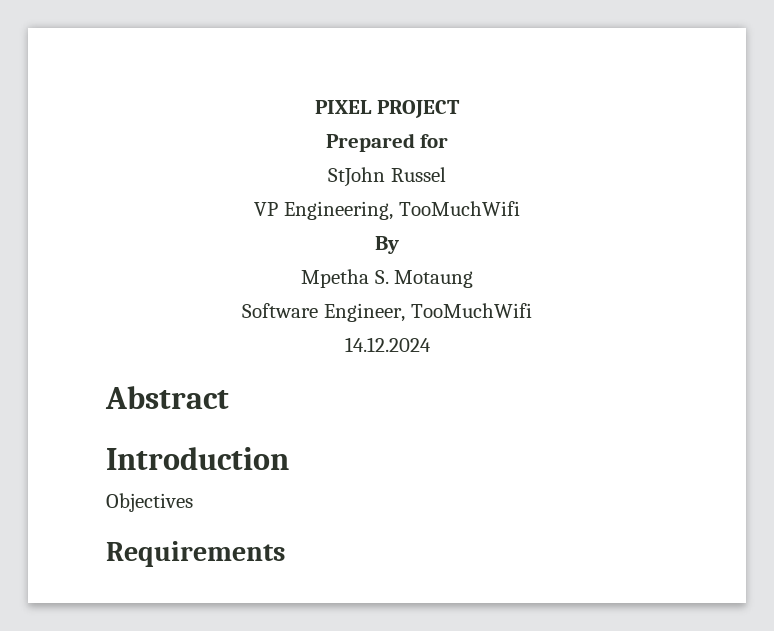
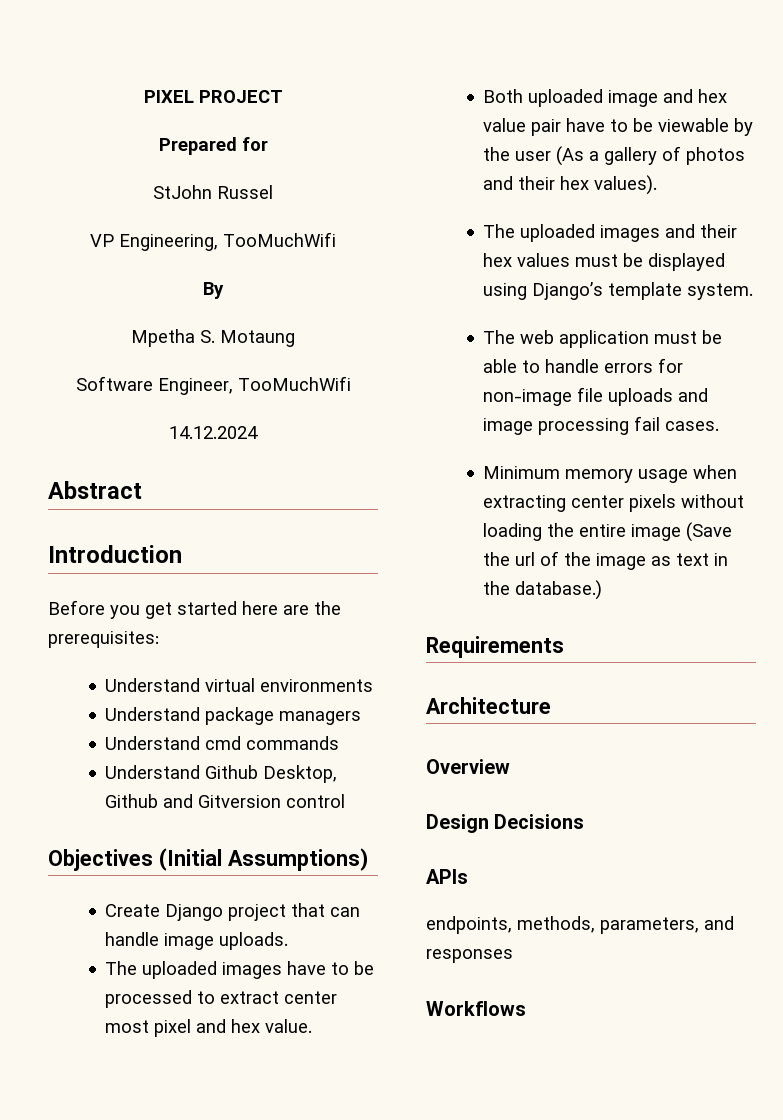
[106,493,193,512] [106,541,285,567] Objectives // Requirements -> [48,600,341,619] [48,631,159,648] [105,678,374,692] [105,707,362,725] [105,736,340,750] [105,765,338,783] [105,794,346,808] [48,848,368,871] [105,903,361,921] [105,932,289,950] [105,961,375,979] [105,990,338,1008] [105,1019,313,1037] [483,89,728,107] [483,118,754,136] [483,146,746,166] [483,175,658,195] [483,224,738,242] [483,253,726,271] [483,282,754,300] [483,330,723,348] [483,358,684,373] [483,387,709,406] [483,416,720,435] [483,465,738,483] [483,494,745,512] [483,522,733,542] [483,551,729,570] [483,580,603,600] [426,636,564,658] [426,697,551,714] [426,759,510,774] [426,814,585,833] [426,869,468,884] [426,916,734,934] [426,949,513,963] [426,1001,526,1016] Before you get started here are the prerequisites: // Understand virtual environments // Understand package managers // Understand cmd commands // Understand Github Desktop, Github and Gitversion control // Objectives (Initial Assumptions) // Create Django project that can handle image uploads. // The uploaded images have to be processed to extract center most pixel and hex value. // Both uploaded image and hex value pair have to be viewable by the user (As a gallery of photos and their hex values). // The uploaded images and their hex values must be displayed using Django’s template system. // The web application must be able to handle errors for non-image file uploads and image processing fail cases. // Minimum memory usage when extracting center pixels without loading the entire image (Save the url of the image as text in the database.) // Requirements // Architecture // Overview // Design Decisions // APIs // endpoints, methods, parameters, and responses // Workflows

